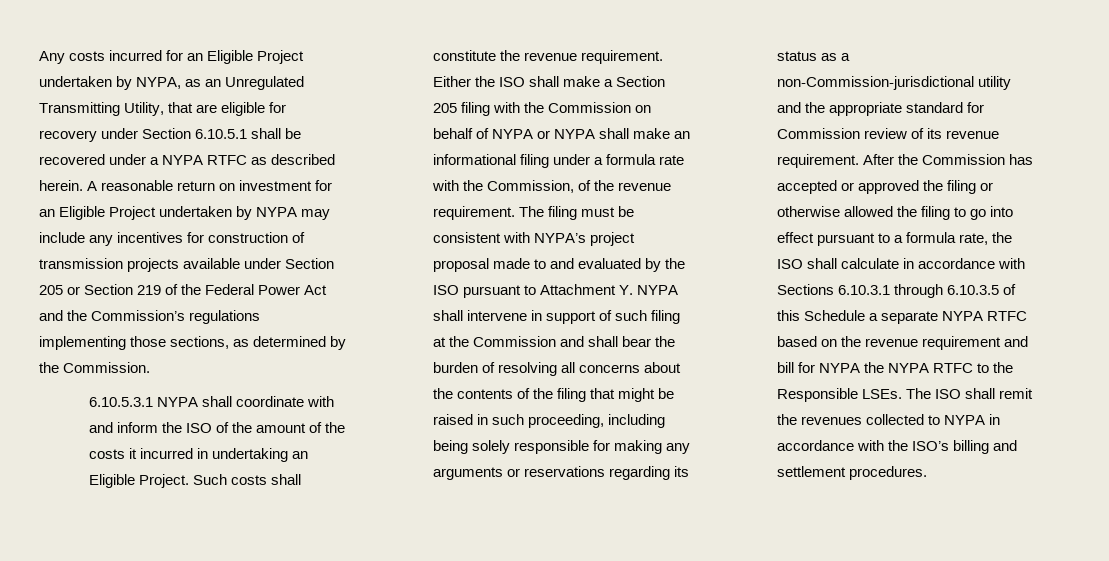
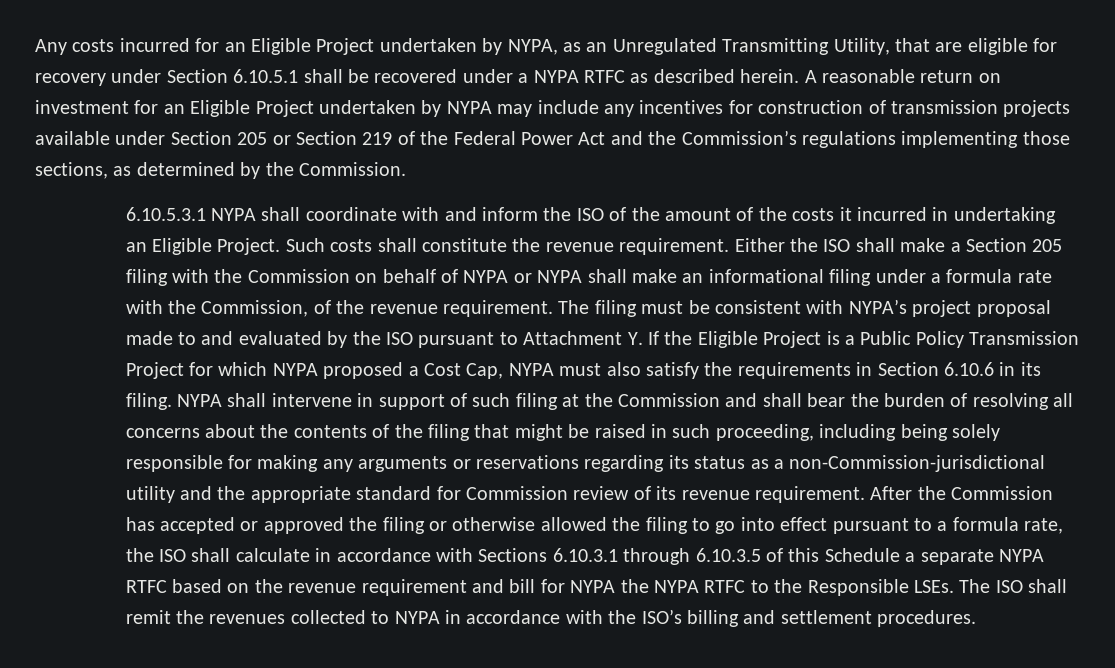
(634, 290) none -> [647,331,1080,348] [125,362,1041,379] [125,393,172,410] If the Eligible Project is a Public Policy Transmission Project for which NYPA proposed a Cost Cap, NYPA must also satisfy the requirements in Section 6.10.6 in its filing.

